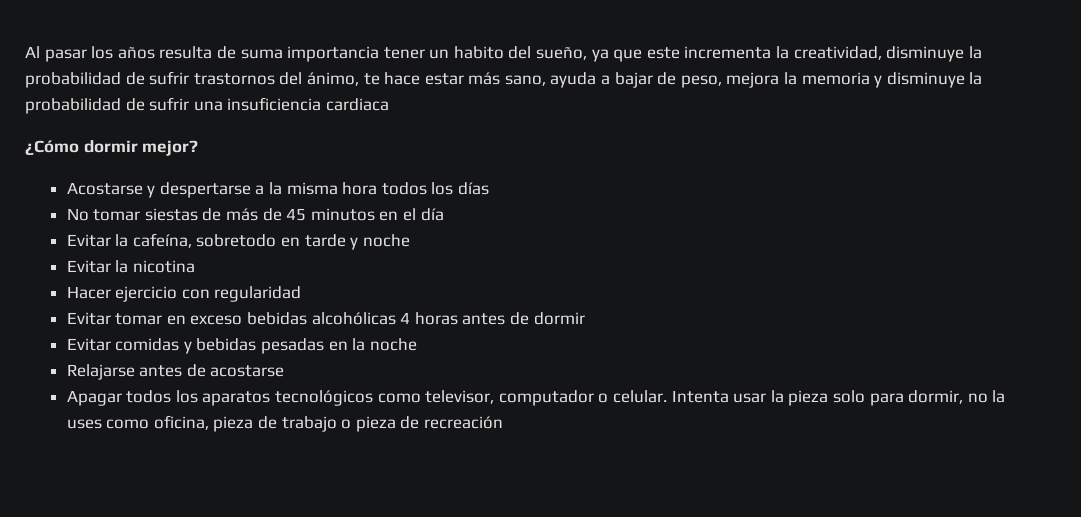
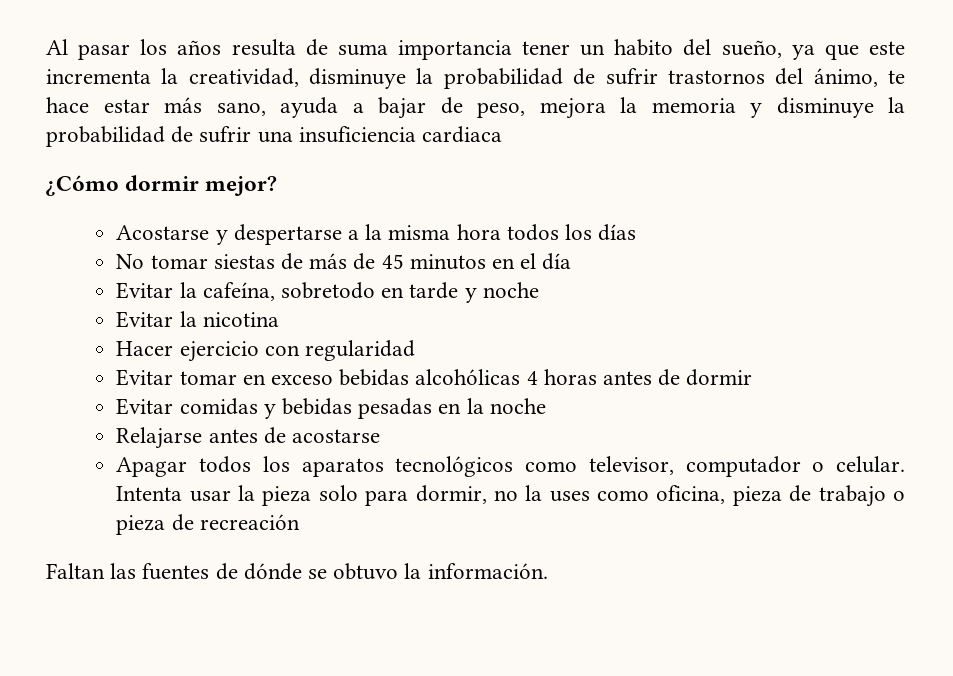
(504, 422) none -> [46,563,548,580] // Faltan las fuentes de dónde se obtuvo la información.

